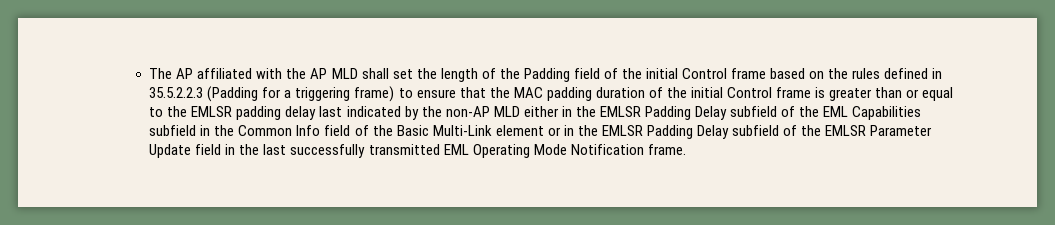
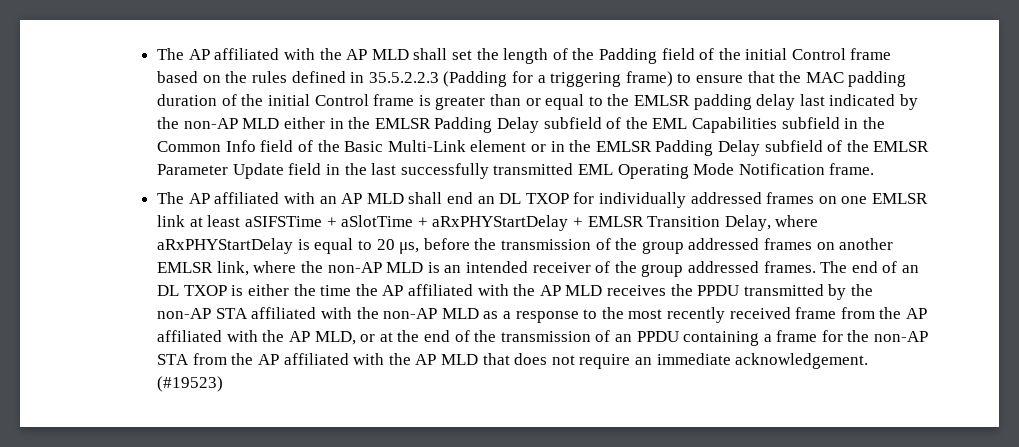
(686, 149) none -> [157,192,928,208] [157,215,819,231] [157,238,894,254] [157,261,919,277] [157,284,873,300] [157,307,927,323] [157,330,929,346] [157,353,869,369] [157,376,224,392] // The AP affiliated with an AP MLD shall end an DL TXOP for individually addressed frames on one EMLSR link at least aSIFSTime + aSlotTime + aRxPHYStartDelay + EMLSR Transition Delay, where aRxPHYStartDelay is equal to 20 μs, before the transmission of the group addressed frames on another EMLSR link, where the non-AP MLD is an intended receiver of the group addressed frames. The end of an DL TXOP is either the time the AP affiliated with the AP MLD receives the PPDU transmitted by the non-AP STA affiliated with the non-AP MLD as a response to the most recently received frame from the AP affiliated with the AP MLD, or at the end of the transmission of an PPDU containing a frame for the non-AP STA from the AP affiliated with the AP MLD that does not require an immediate acknowledgement. (#19523)

